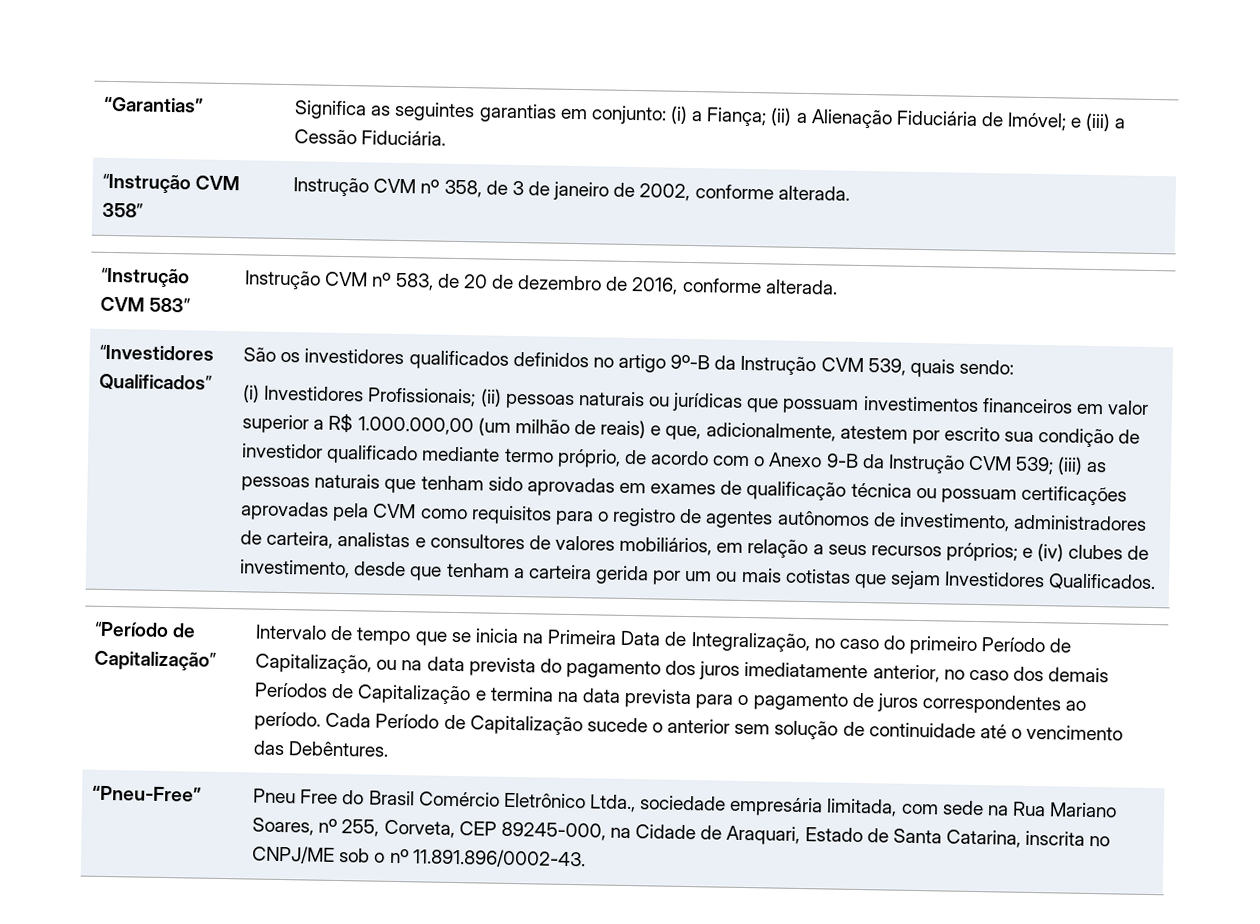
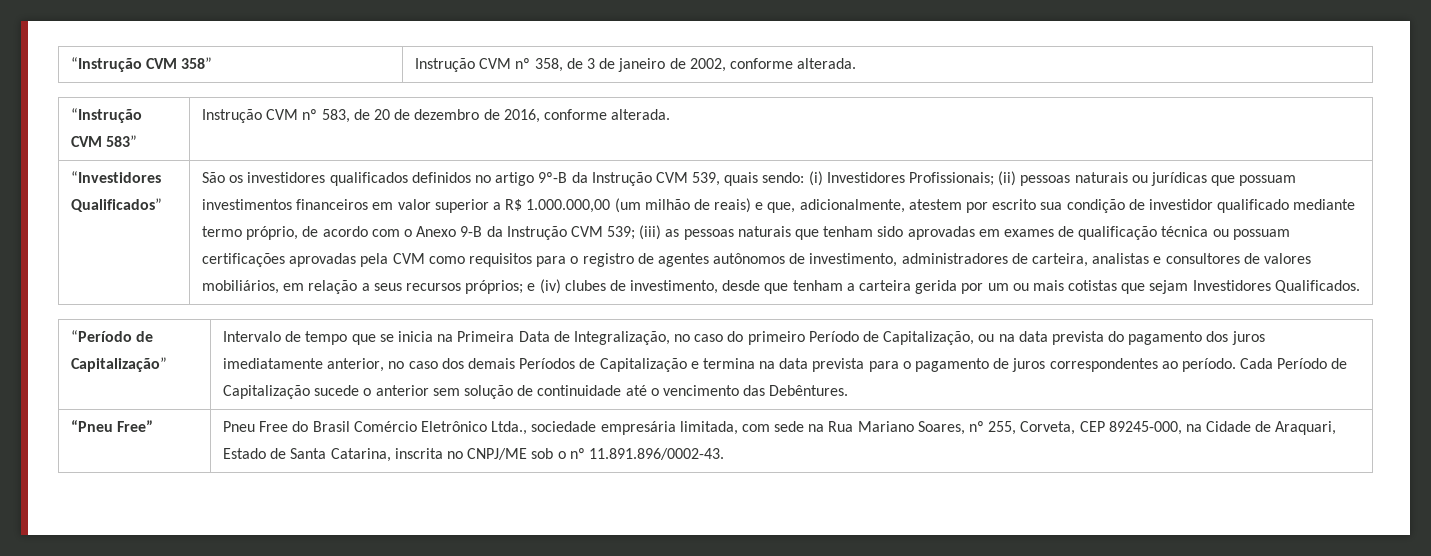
[103,96,205,113] [294,100,1127,132] [294,129,447,146] “Garantias” | Significa as seguintes garantias em conjunto: (i) a Fiança; (ii) a Alienação Fiduciária de Imóvel; e (iii) a Cessão Fiduciária. // -> (71, 64) none
(1014, 367) // -> (805, 177) none
[92,785,203,802] “Pneu-Free” -> [71,420,154,432] “Pneu Free”

